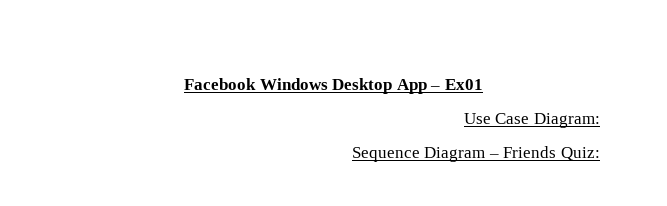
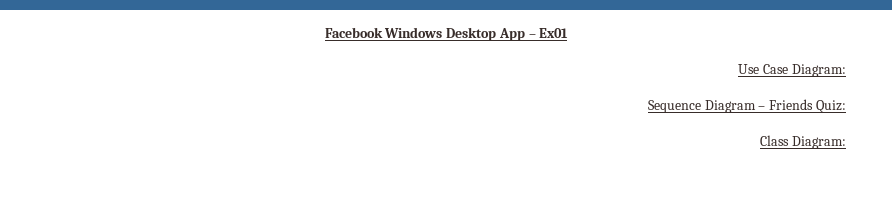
(600, 154) none -> [760,135,846,149] // Class Diagram:

